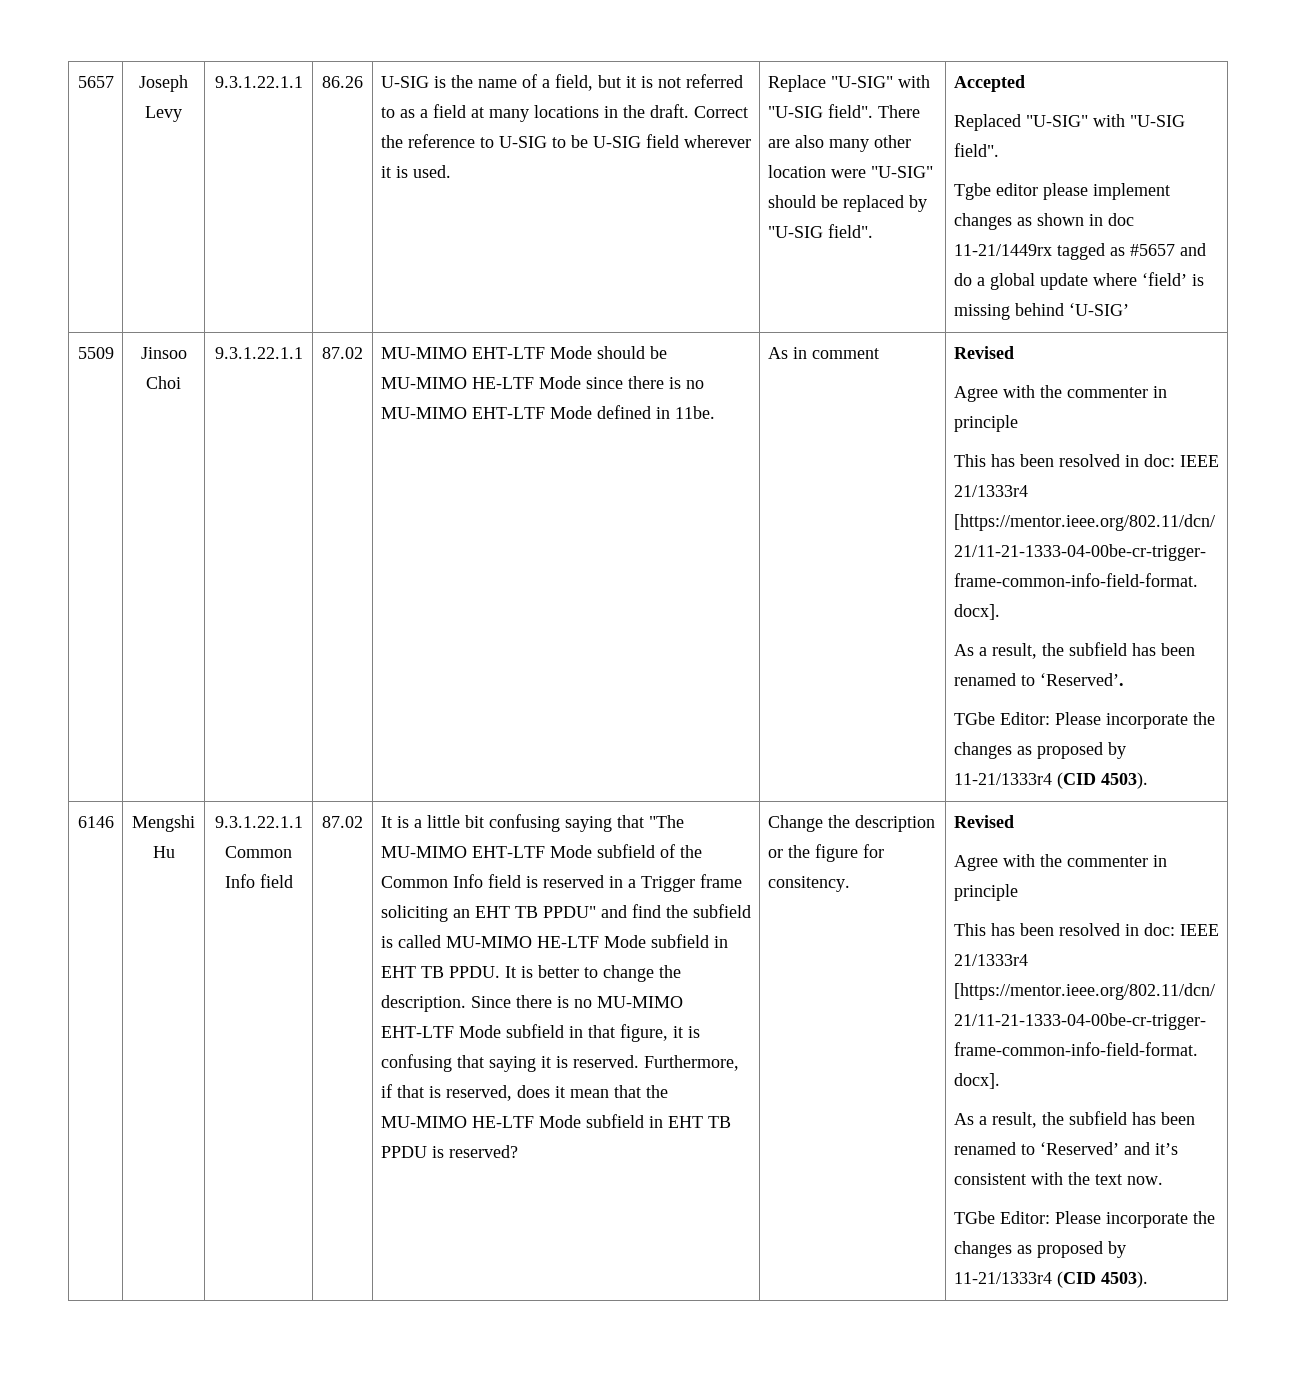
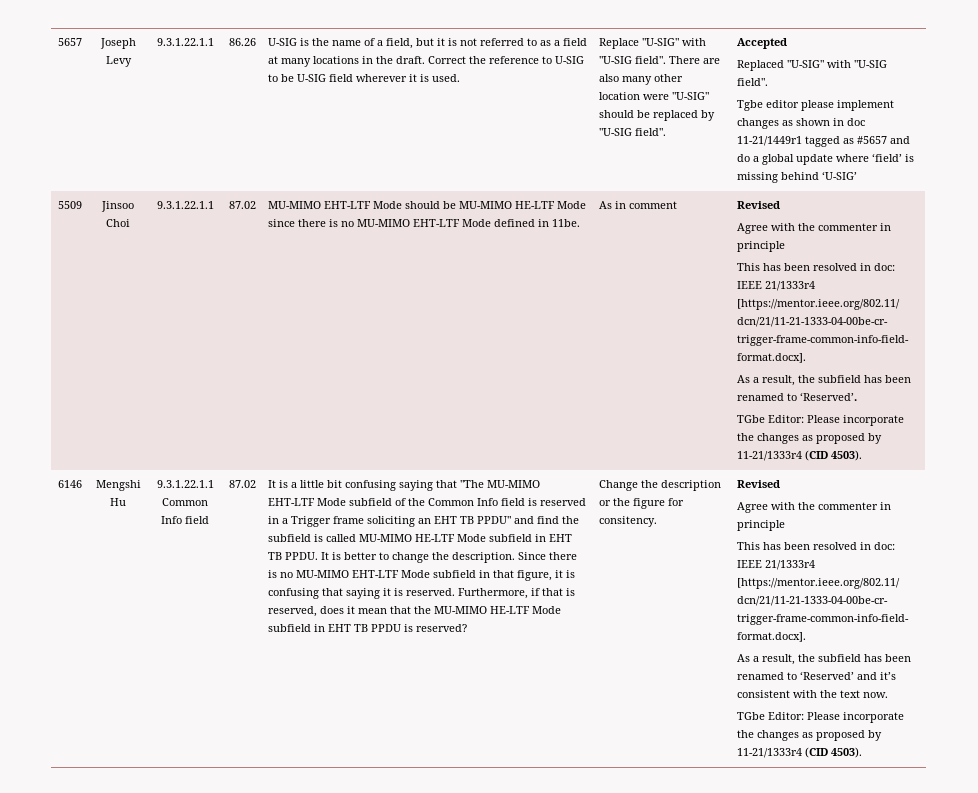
[953,244,1052,256] 11-21/1449rx -> [737,136,803,146] 11-21/1449r1

